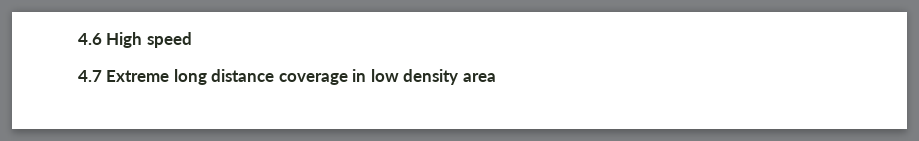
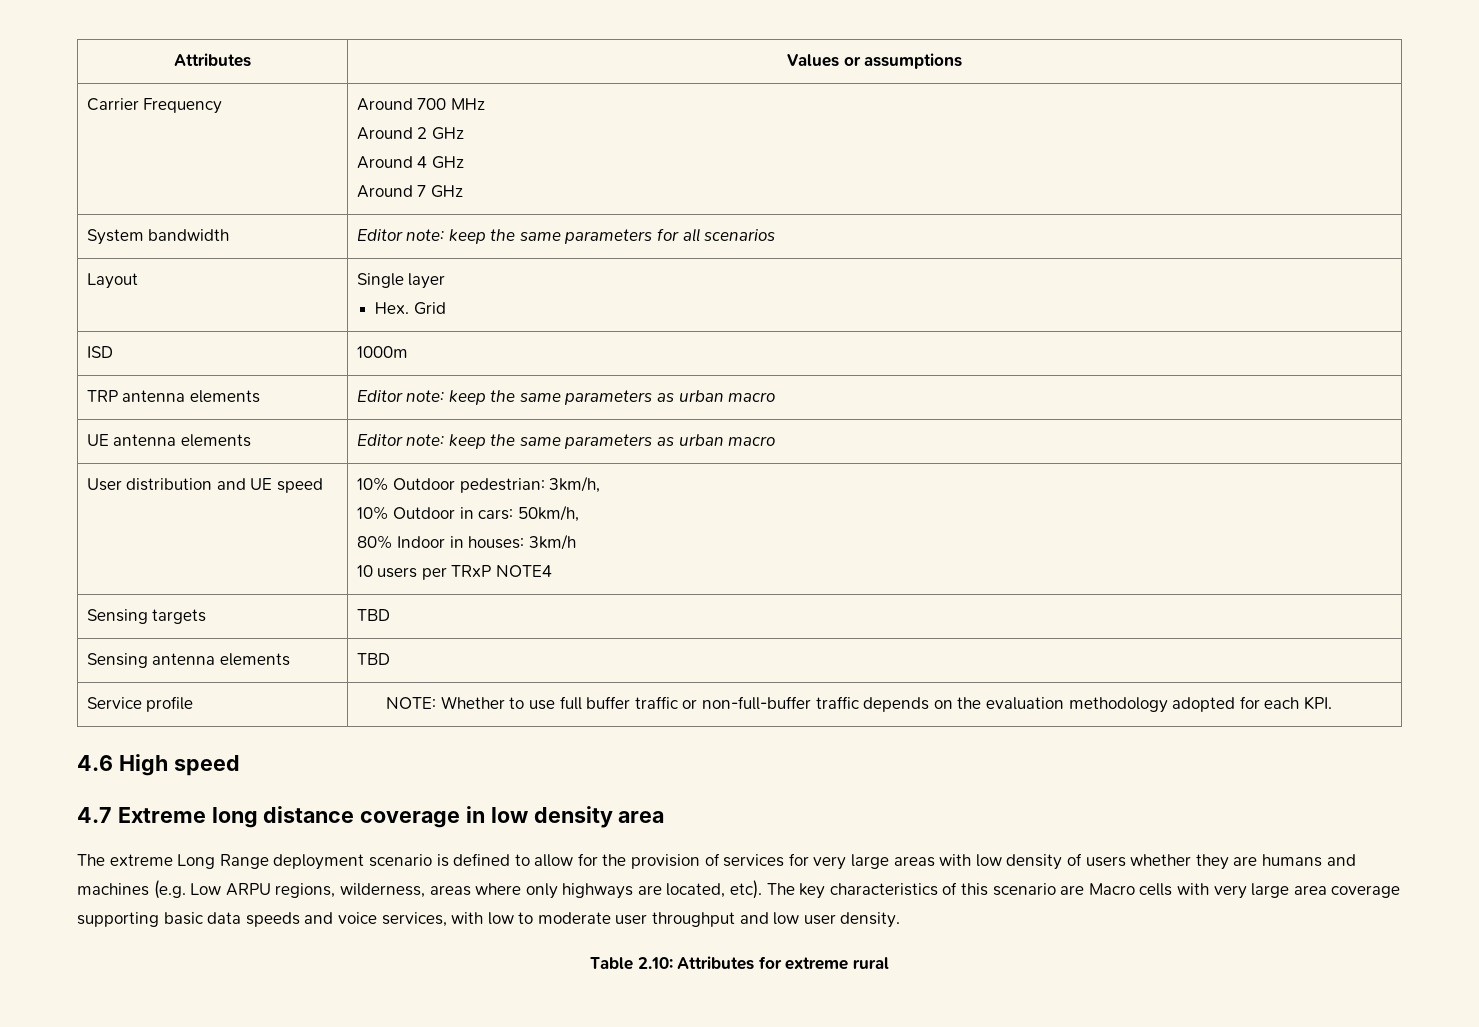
(78, 39) none -> [174,53,251,67] [786,53,963,69] [86,98,223,114] [356,98,485,111] [356,127,464,140] [356,156,464,169] [356,185,463,198] [86,229,230,245] [356,228,776,244] [86,273,138,289] [356,273,446,289] [375,302,446,315] [86,346,113,358] [356,346,408,358] [86,390,260,403] [356,390,776,405] [86,434,251,447] [356,434,776,449] [86,478,323,493] [356,476,601,493] [356,505,579,522] [356,534,576,550] [356,565,552,580] [86,609,207,624] [356,609,390,621] [86,653,290,668] [356,653,390,665] [86,696,194,712] [386,696,1332,713] Attributes | Values or assumptions // Carrier Frequency | Around 700 MHz // Around 2 GHz // Around 4 GHz // Around 7 GHz // System bandwidth | Editor note: keep the same parameters for all scenarios // Layout | Single layer // Hex. Grid // ISD | 1000m // TRP antenna elements | Editor note: keep the same parameters as urban macro // UE antenna elements | Editor note: keep the same parameters as urban macro // User distribution and UE speed | 10% Outdoor pedestrian: 3km/h, // 10% Outdoor in cars: 50km/h, // 80% Indoor in houses: 3km/h // 10 users per TRxP NOTE4 // Sensing targets | TBD // Sensing antenna elements | TBD // Service profile | NOTE: Whether to use full buffer traffic or non-full-buffer traffic depends on the evaluation methodology adopted for each KPI. //
(496, 77) none -> [77,853,1356,870] [77,880,1401,899] [77,912,901,928] [590,956,889,970] // The extreme Long Range deployment scenario is defined to allow for the provision of services for very large areas with low density of users whether they are humans and machines (e.g. Low ARPU regions, wilderness, areas where only highways are located, etc). The key characteristics of this scenario are Macro cells with very large area coverage supporting basic data speeds and voice services, with low to moderate user throughput and low user density. // Table 2.10: Attributes for extreme rural

